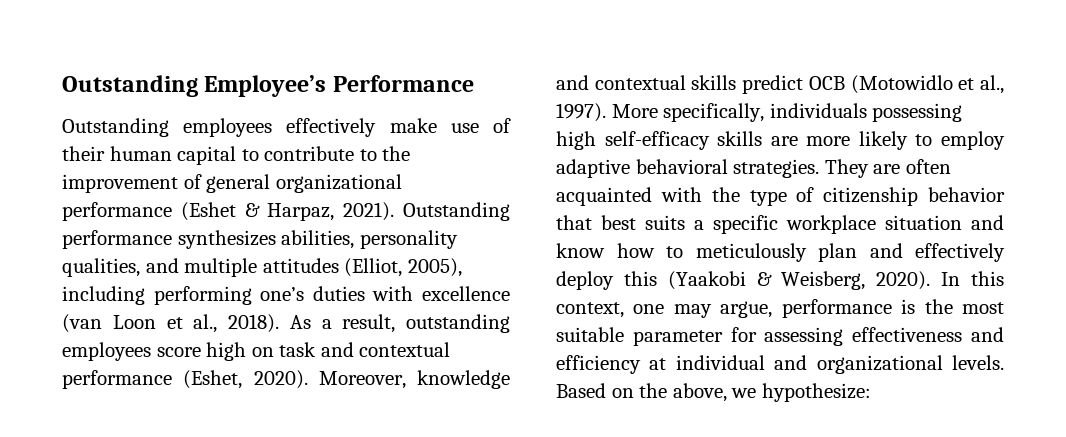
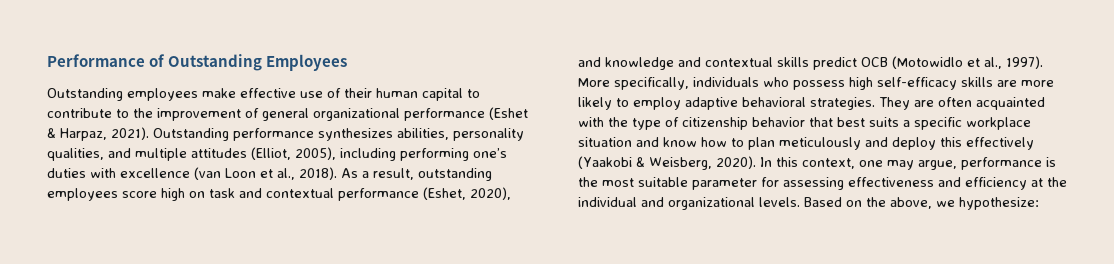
[62,75,474,97] Outstanding Employee’s Performance -> [47,54,348,71] Performance of Outstanding Employees
[286,118,437,137] effectively make -> [202,88,296,98] make effective
[253,370,406,389] 2020). Moreover, -> [470,187,511,200] [578,57,601,67] 2020), and
[872,103,963,122] possessing -> [763,77,845,90] who possess
[695,243,1005,262] meticulously plan and effectively -> [748,137,888,150] plan meticulously and
(657, 278) none -> [966,137,1034,150] effectively
(667, 364) none -> [1047,177,1067,187] the

